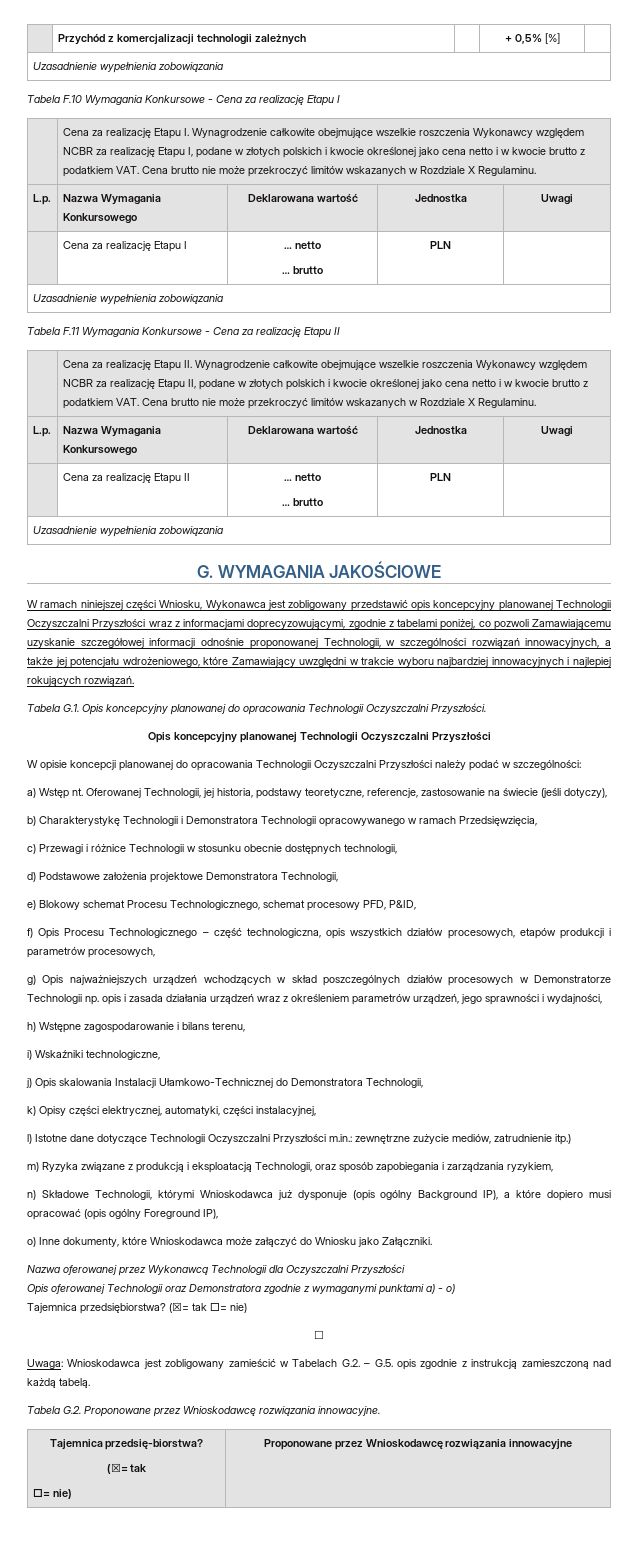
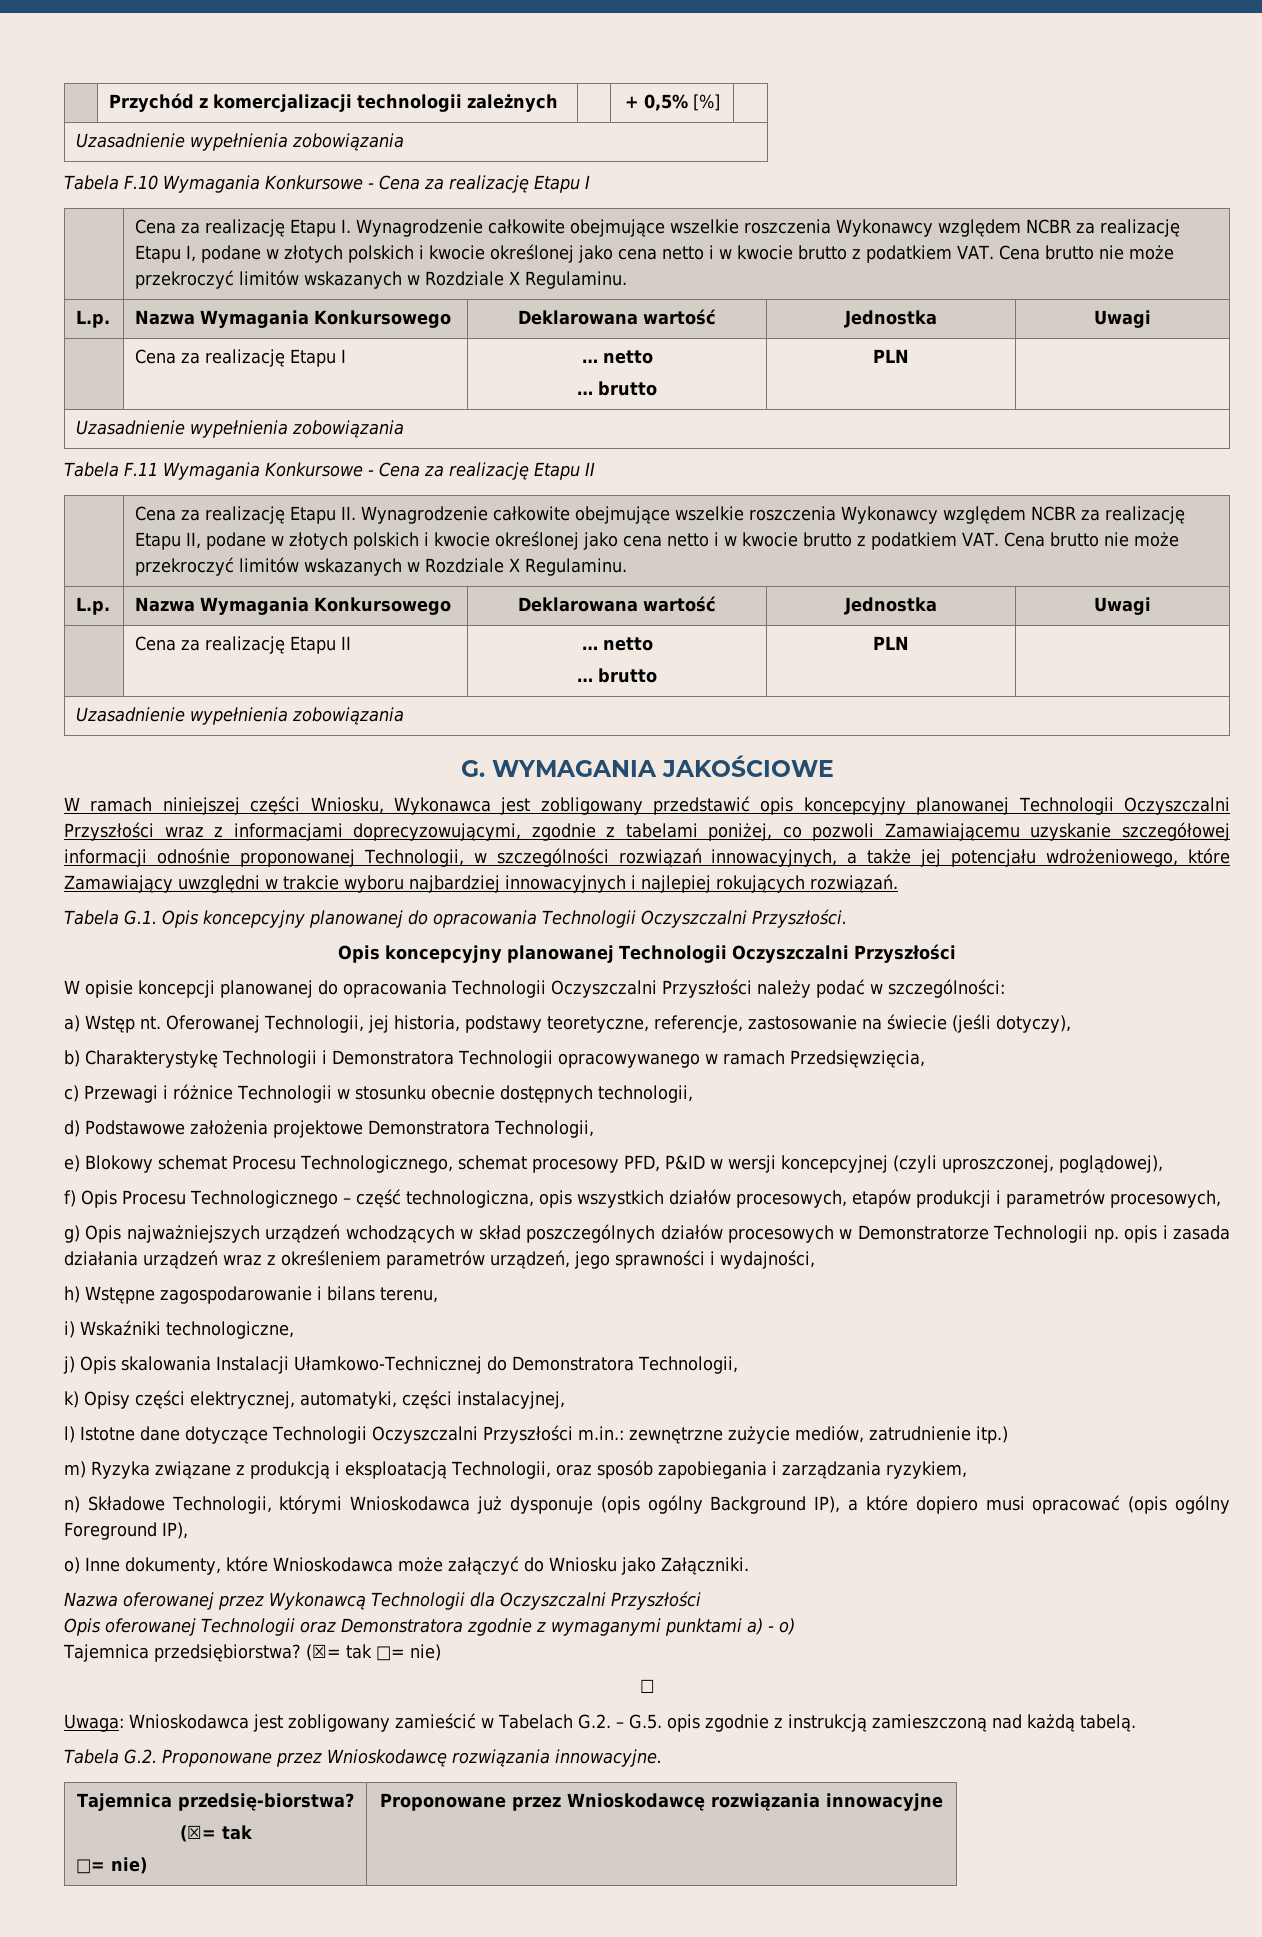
[389,900,416,910] P&ID, -> [664,1155,1163,1173] P&ID w wersji koncepcyjnej (czyli uproszczonej, poglądowej),

